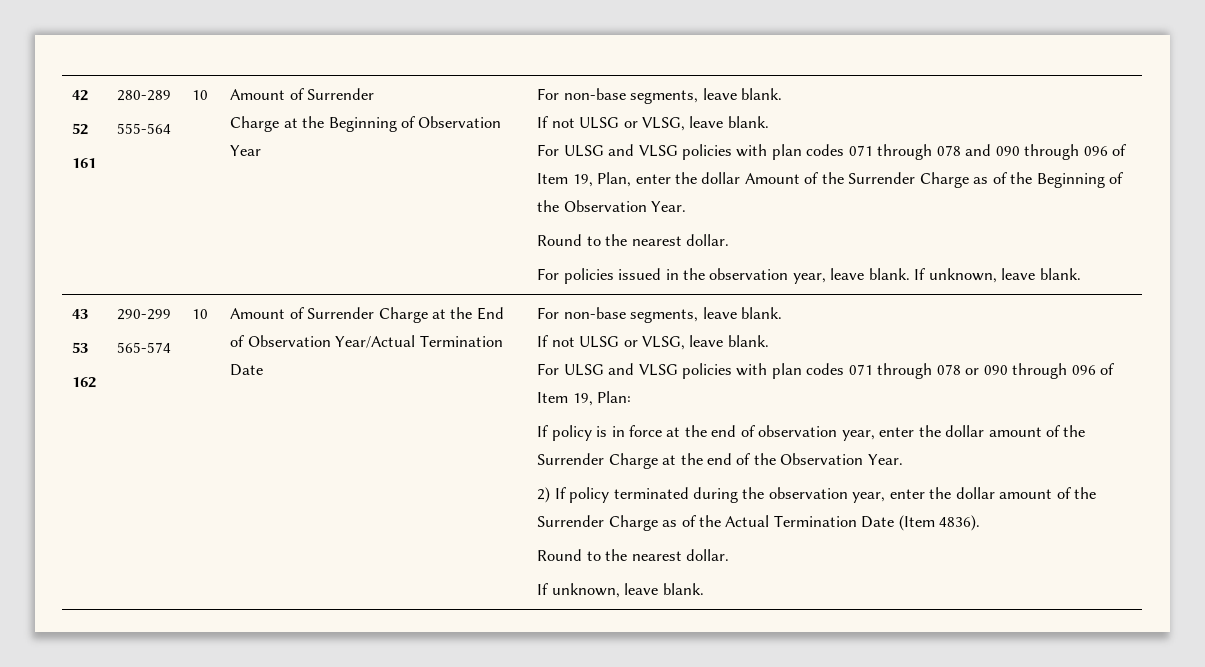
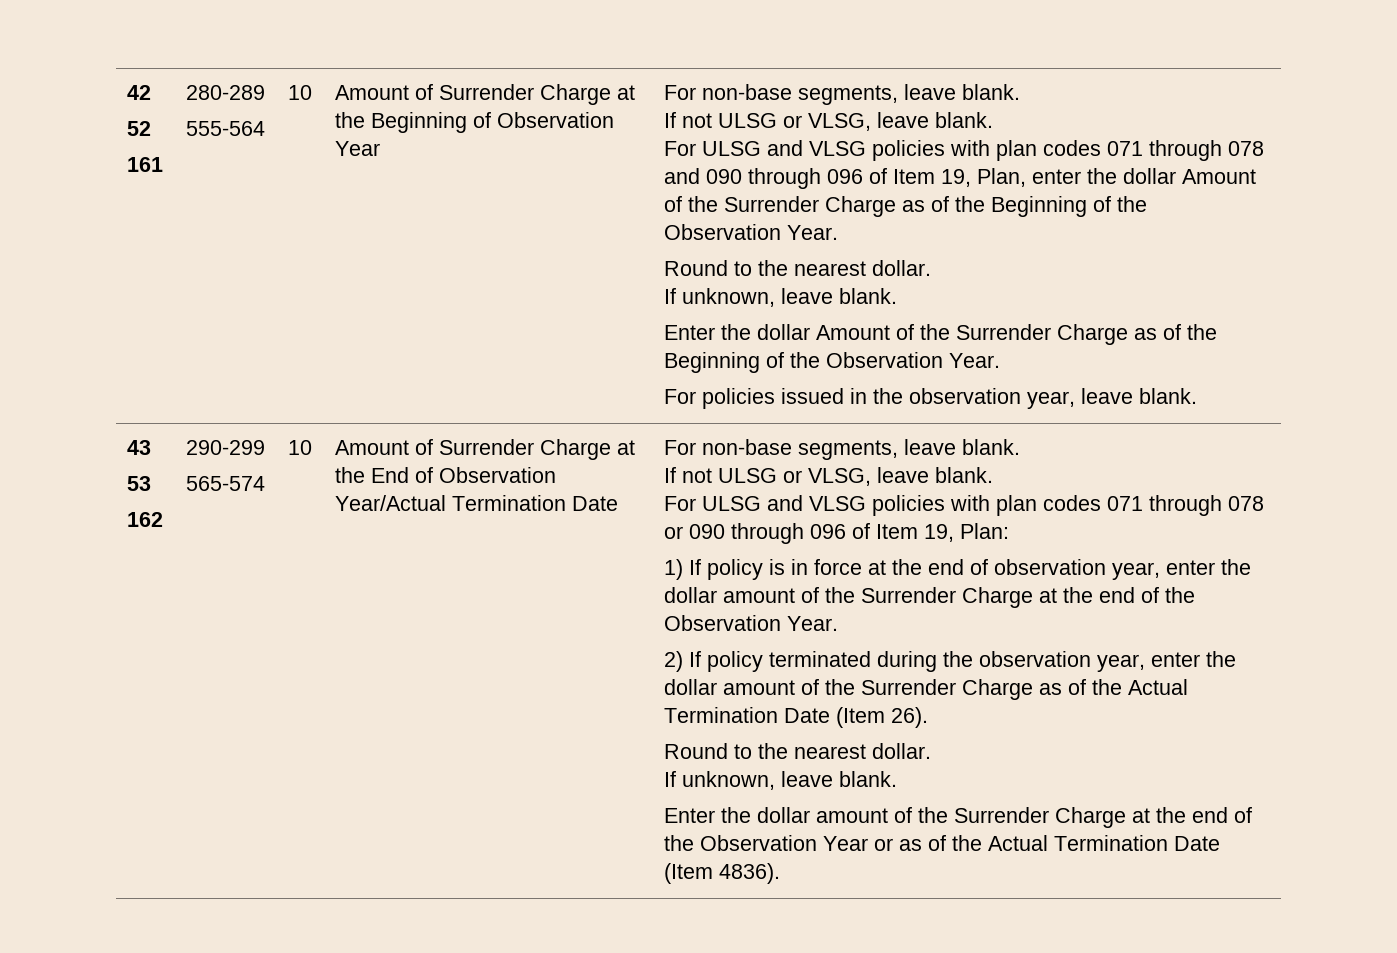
(375, 94) // -> (535, 92) none
(730, 240) none -> [664,288,898,307] [664,324,1218,345] [664,352,1001,373] // If unknown, leave blank. // Enter the dollar Amount of the Surrender Charge as of the Beginning of the Observation Year.
[914,268,1081,283] If unknown, leave blank. -> (1198, 396) none
(632, 397) none -> [664,559,684,580] 1)
[939,515,981,531] [537,549,730,561] [537,583,704,598] 4836). // Round to the nearest dollar. // If unknown, leave blank. -> [891,707,929,728] [664,743,932,759] [664,771,898,790] [664,807,1253,828] [664,835,1221,851] [664,863,781,884] 26). // Round to the nearest dollar. // If unknown, leave blank. // Enter the dollar amount of the Surrender Charge at the end of the Observation Year or as of the Actual Termination Date (Item 4836).

